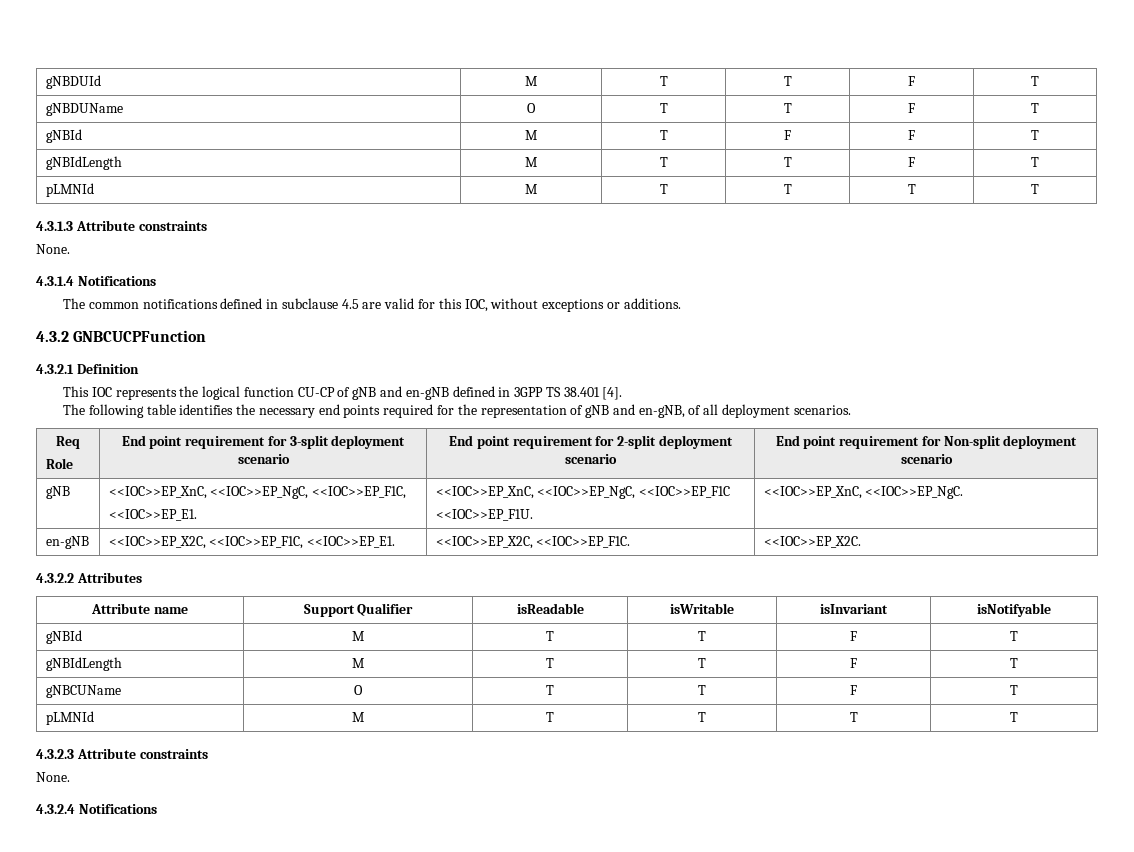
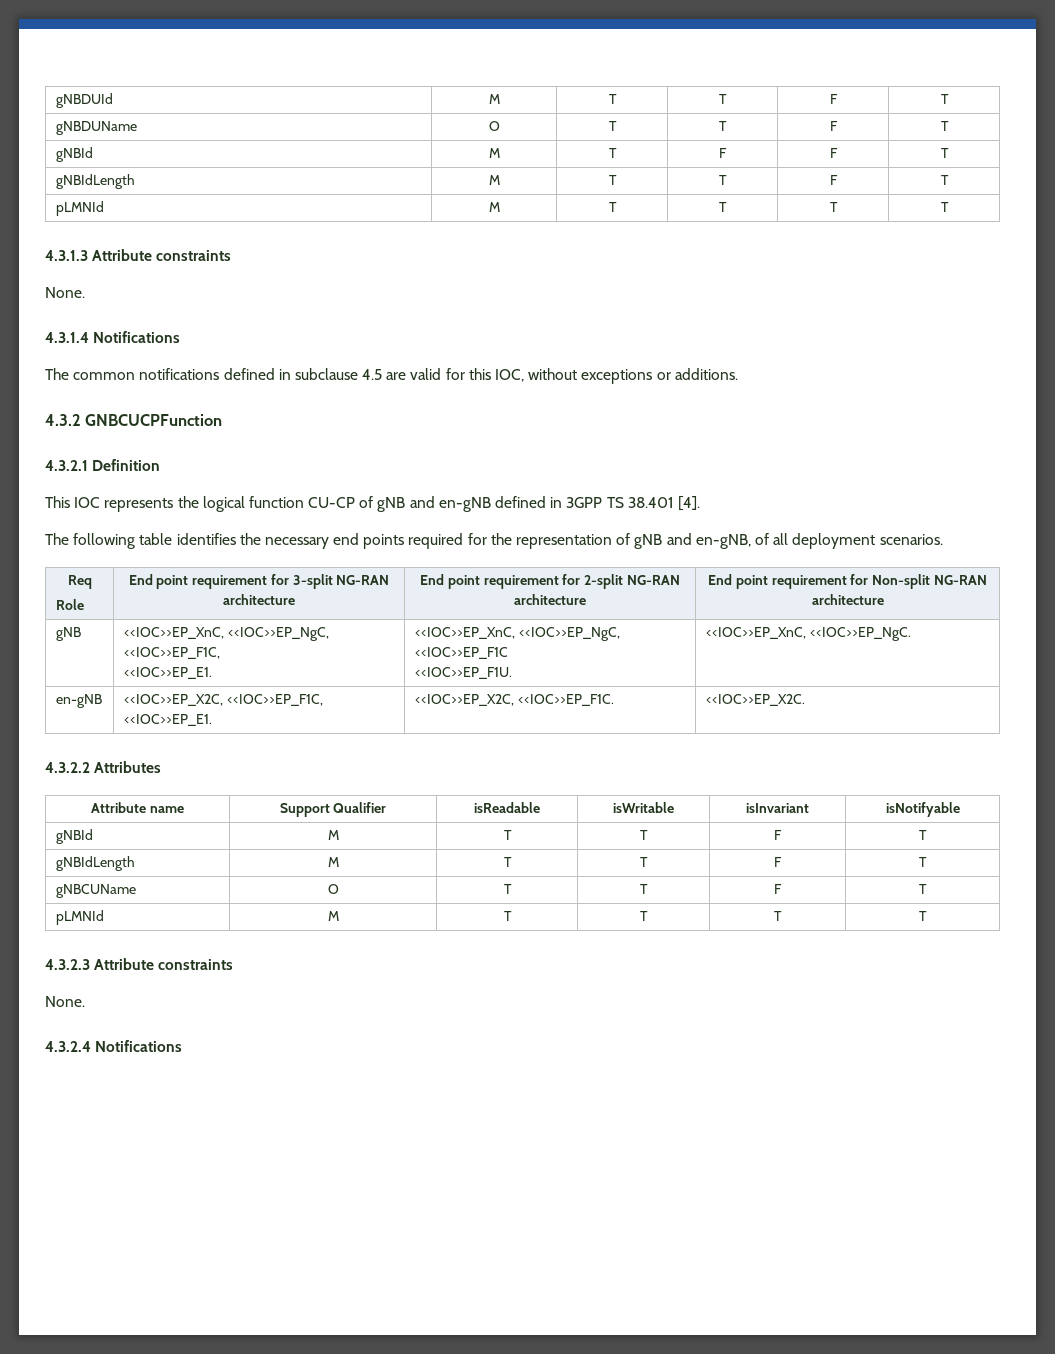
[331,435,406,449] [237,454,290,464] deployment scenario -> [336,575,390,585] [223,594,295,605] NG-RAN architecture
[658,435,733,449] [565,454,617,464] deployment scenario -> [626,575,680,585] [514,594,586,605] NG-RAN architecture
[1003,435,1078,449] [900,454,953,464] deployment scenario -> [933,575,987,585] [811,594,884,605] NG-RAN architecture

